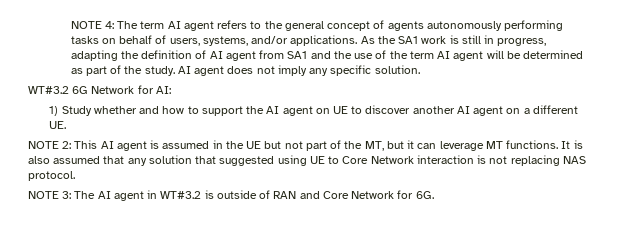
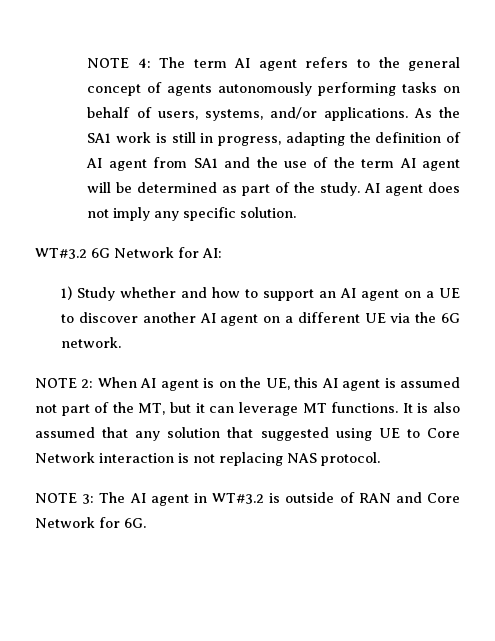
[246,106,330,116] the AI agent on -> [319,288,435,301] an AI agent on a
[49,121,67,129] [28,140,282,151] UE. // NOTE 2: This AI agent is assumed in the UE but -> [364,312,460,323] [61,337,122,348] [35,377,460,391] UE via the 6G network. // NOTE 2: When AI agent is on the UE, this AI agent is assumed

